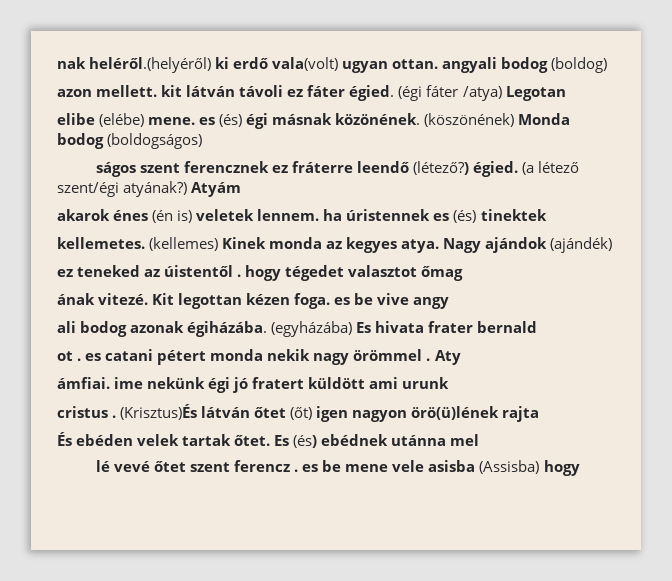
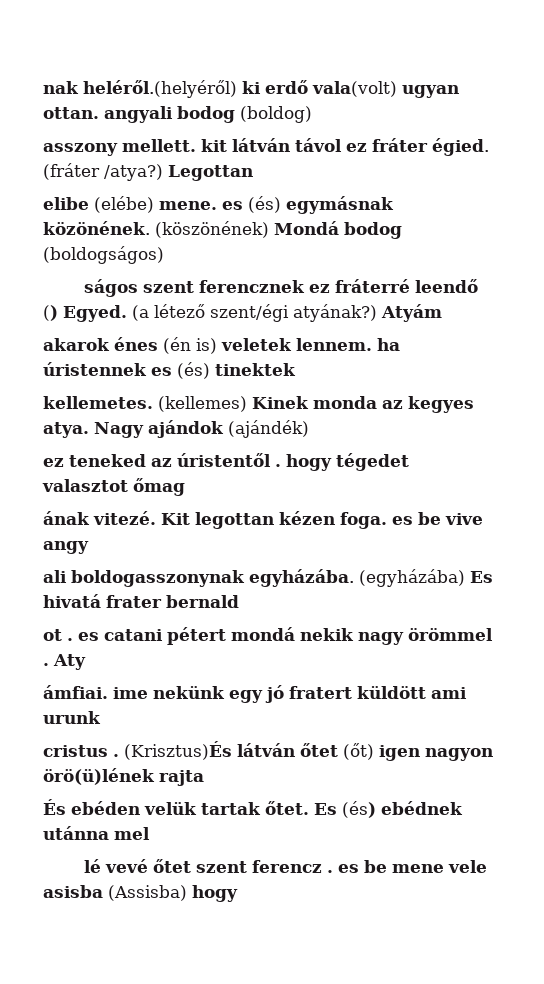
[57,89,92,97] azon -> [43,143,118,156] asszony
[239,85,566,101] távoli ez fáter égied. (égi fáter /atya) Legotan -> [295,138,489,156] [43,163,253,181] távol ez fráter égied. (fráter /atya?) Legottan
[246,113,333,129] égi másnak -> [286,196,394,214] egymásnak
[518,113,571,125] Monda -> [274,221,339,235] Mondá
[292,161,519,177] fráterre leendő (létező?) égied. -> [335,279,479,293] [43,305,127,322] fráterré leendő () Egyed.
[164,265,234,277] úistentől -> [177,453,271,467] úristentől
[80,321,268,337] bodog azonak égiházába. -> [71,569,354,587] boldogasszonynak egyházába.
[375,321,425,333] hivata -> [43,594,101,608] hivatá
[210,349,264,361] monda -> [231,627,295,641] mondá
[208,377,231,393] égi -> [229,690,263,703] egy
[137,434,180,446] velek -> [144,802,197,815] velük

